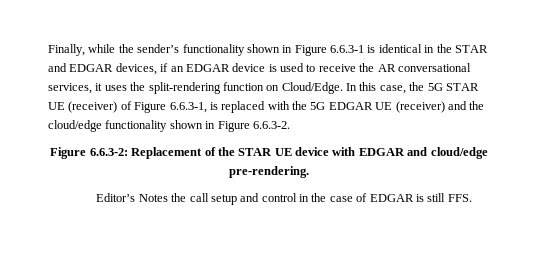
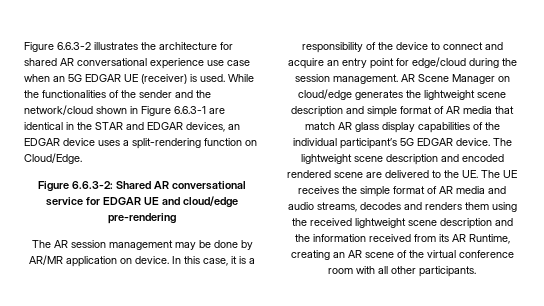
[48,44,245,56] Finally, while the sender’s functionality -> [24,42,233,52] [24,58,250,69] [24,74,254,84] [24,90,211,98] [24,105,93,115] Figure 6.6.3-2 illustrates the architecture for shared AR conversational experience use case when an 5G EDGAR UE (receiver) is used. While the functionalities of the sender and the network/cloud
[367,45,376,53] is -> [209,108,225,114] are
[160,63,169,72] if -> (225, 127) none
[268,63,471,72] [48,82,479,94] [48,101,485,113] [48,120,290,132] [50,147,488,159] [229,166,309,178] [96,193,472,205] is used to receive the AR conversational services, it uses the split-rendering function on Cloud/Edge. In this case, the 5G STAR UE (receiver) of Figure 6.6.3-1, is replaced with the 5G EDGAR UE (receiver) and the cloud/edge functionality shown in Figure 6.6.3-2. // Figure 6.6.3-2: Replacement of the STAR UE device with EDGAR and cloud/edge pre-rendering. // Editor’s Notes the call setup and control in the case of EDGAR is still FFS. -> [98,138,257,149] [24,153,82,164] [38,181,246,192] [46,196,238,208] [108,213,176,224] [31,240,253,250] [29,255,255,267] [301,42,503,53] [287,57,517,69] [294,74,510,84] [298,89,506,100] [291,106,514,117] [304,122,500,133] [292,138,512,149] [300,154,504,165] [287,170,517,178] [298,186,506,197] [287,202,517,212] [291,218,513,229] [294,234,510,244] [290,250,514,260] [328,266,476,277] uses a split-rendering function on Cloud/Edge. // Figure 6.6.3-2: Shared AR conversational service for EDGAR UE and cloud/edge pre-rendering // The AR session management may be done by AR/MR application on device. In this case, it is a responsibility of the device to connect and acquire an entry point for edge/cloud during the session management. AR Scene Manager on cloud/edge generates the lightweight scene description and simple format of AR media that match AR glass display capabilities of the individual participant’s 5G EDGAR device. The lightweight scene description and encoded rendered scene are delivered to the UE. The UE receives the simple format of AR media and audio streams, decodes and renders them using the received lightweight scene description and the information received from its AR Runtime, creating an AR scene of the virtual conference room with all other participants.

